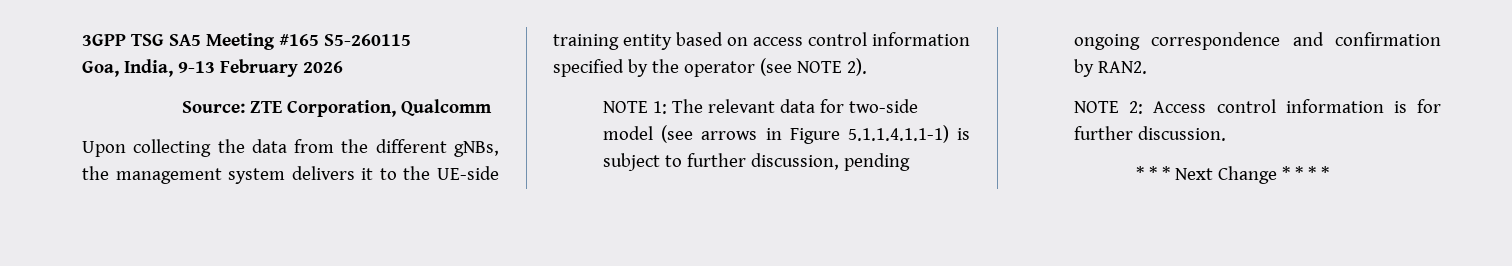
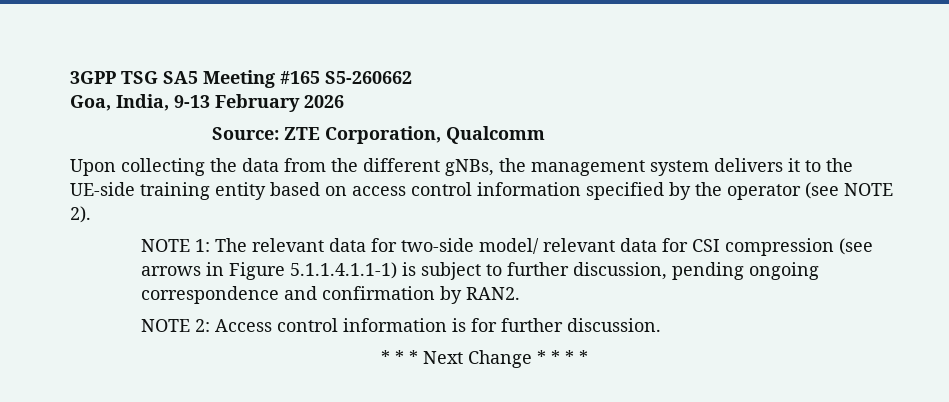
[323,34,411,46] S5-260115 -> [325,71,412,84] S5-260662
[603,126,654,140] model -> [478,238,834,256] model/ relevant data for CSI compression

